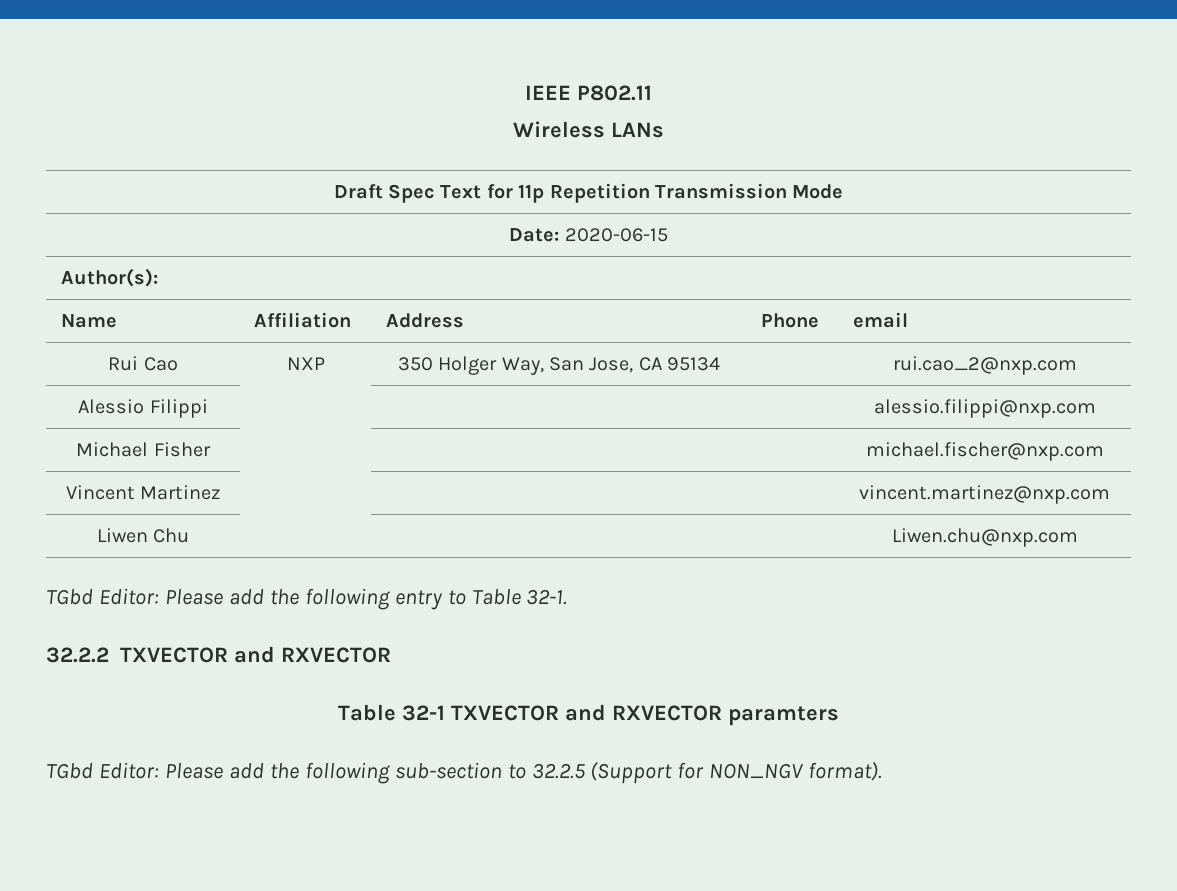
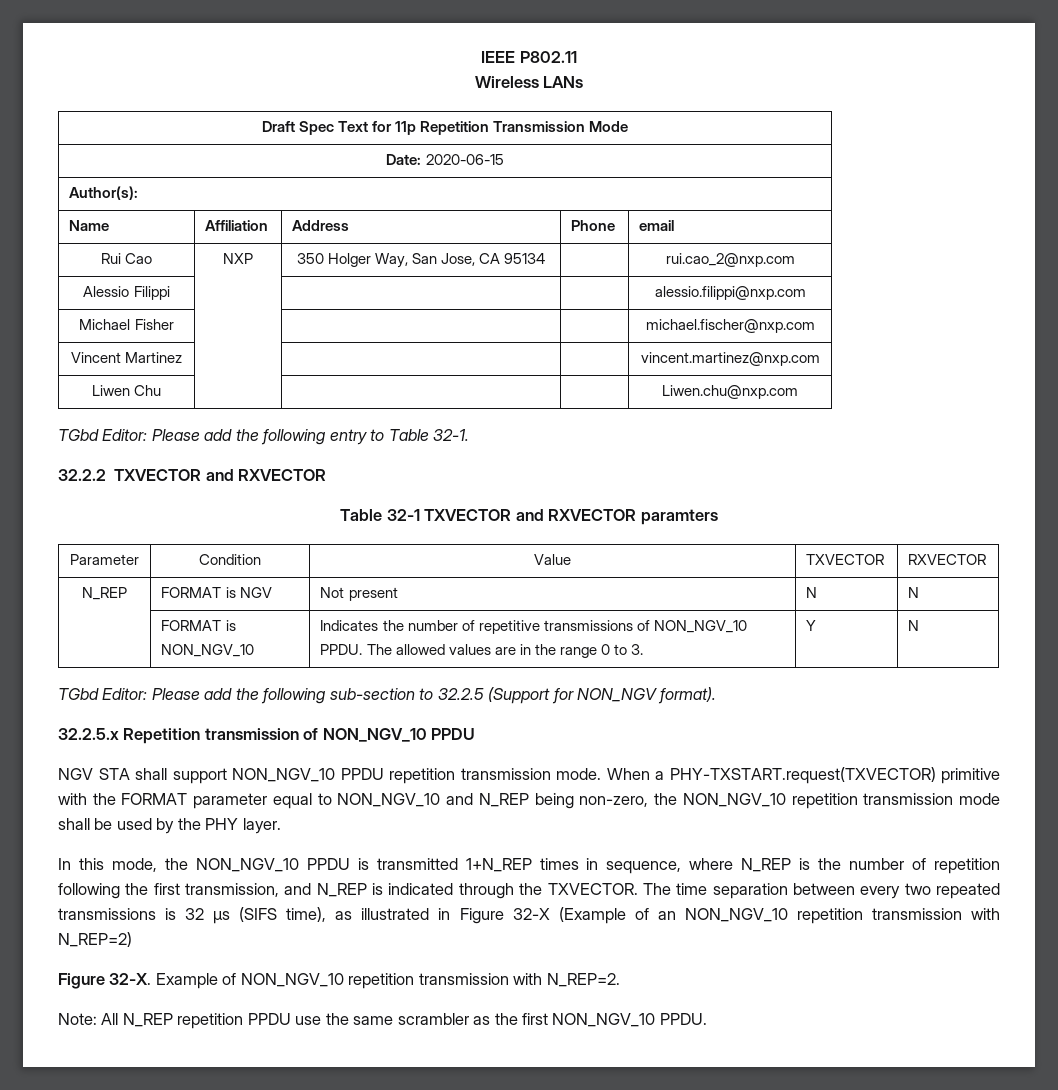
(839, 716) none -> [70,554,139,565] [199,554,261,565] [534,554,571,565] [806,554,885,565] [908,554,987,565] [82,587,127,600] [161,587,272,598] [320,587,398,601] [806,587,818,598] [908,587,920,598] [161,620,236,631] [161,644,255,657] [320,620,747,634] [320,644,643,658] [806,620,817,631] [908,620,920,631] // Parameter | Condition | Value | TXVECTOR | RXVECTOR // N_REP | FORMAT is NGV | Not present | N | N // | FORMAT is NON_NGV_10 | Indicates the number of repetitive transmissions of NON_NGV_10 PPDU. The allowed values are in the range 0 to 3. | Y | N
(883, 771) none -> [58,728,476,744] [58,767,1000,784] [58,793,1001,809] [58,818,281,834] [58,858,1001,874] [58,883,1001,899] [58,907,1000,924] [58,932,132,947] [58,973,620,989] [58,1013,707,1029] // 32.2.5.x Repetition transmission of NON_NGV_10 PPDU // NGV STA shall support NON_NGV_10 PPDU repetition transmission mode. When a PHY-TXSTART.request(TXVECTOR) primitive with the FORMAT parameter equal to NON_NGV_10 and N_REP being non-zero, the NON_NGV_10 repetition transmission mode shall be used by the PHY layer. // In this mode, the NON_NGV_10 PPDU is transmitted 1+N_REP times in sequence, where N_REP is the number of repetition following the first transmission, and N_REP is indicated through the TXVECTOR. The time separation between every two repeated transmissions is 32 μs (SIFS time), as illustrated in Figure 32-X (Example of an NON_NGV_10 repetition transmission with N_REP=2) // Figure 32-X. Example of NON_NGV_10 repetition transmission with N_REP=2. // Note: All N_REP repetition PPDU use the same scrambler as the first NON_NGV_10 PPDU.

